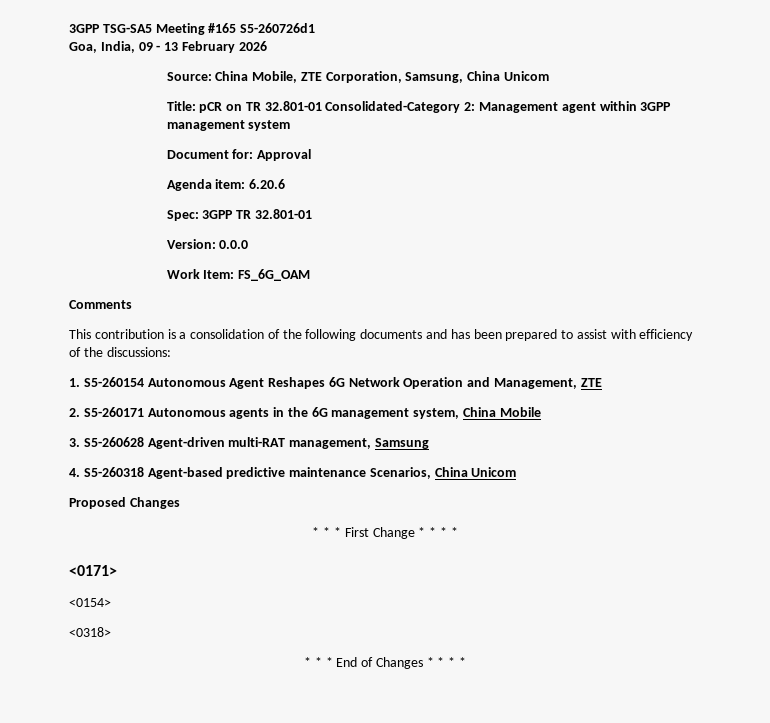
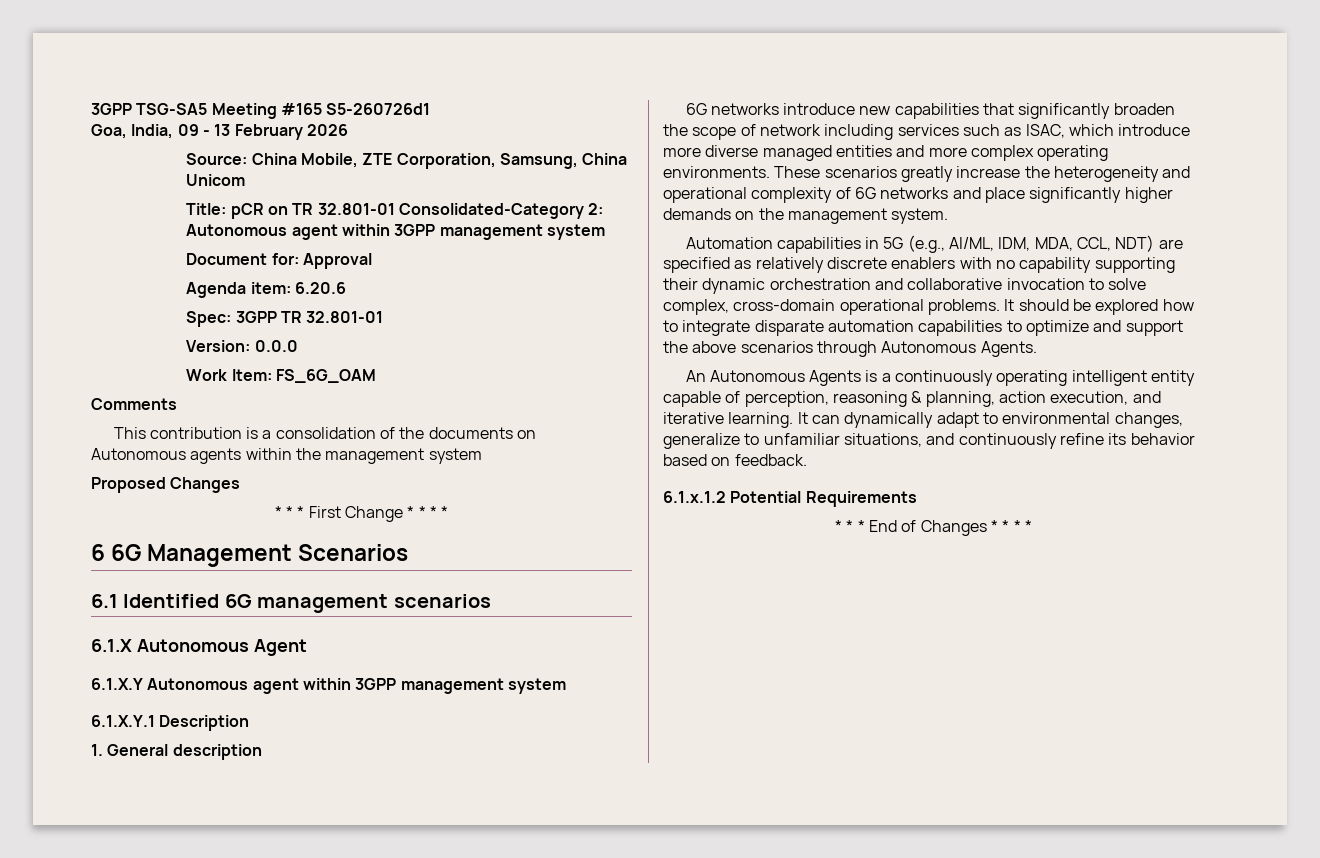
[479,102,559,113] Management -> [186,224,288,236] Autonomous
[305,329,694,341] [69,347,171,357] [69,377,602,389] [69,407,541,419] [69,437,429,449] [69,467,517,479] following documents and has been prepared to assist with efficiency of the discussions: // 1. S5-260154 Autonomous Agent Reshapes 6G Network Operation and Management, ZTE // 2. S5-260171 Autonomous agents in the 6G management system, China Mobile // 3. S5-260628 Agent-driven multi-RAT management, Samsung // 4. S5-260318 Agent-based predictive maintenance Scenarios, China Unicom -> [428,427,537,439] [91,448,482,464] documents on Autonomous agents within the management system
[69,565,117,576] [69,598,111,607] [69,627,111,637] <0171> // <0154> // <0318> -> [91,544,409,567] [91,594,491,613] [91,639,307,656] [91,678,566,694] [91,715,250,731] [91,744,262,760] [685,103,1175,119] [663,124,1191,140] [663,145,1109,161] [663,166,1191,182] [663,187,1173,203] [663,208,949,224] [685,235,1183,253] [663,257,1175,273] [663,278,1147,294] [663,299,1194,315] [663,320,1183,336] [663,341,1037,357] [685,370,1196,386] [663,391,1161,407] [663,412,1183,428] [663,433,1195,449] [663,454,807,466] [663,491,917,507] 6 6G Management Scenarios // 6.1 Identified 6G management scenarios // 6.1.X Autonomous Agent // 6.1.X.Y Autonomous agent within 3GPP management system // 6.1.X.Y.1 Description // 1. General description // 6G networks introduce new capabilities that significantly broaden the scope of network including services such as ISAC, which introduce more diverse managed entities and more complex operating environments. These scenarios greatly increase the heterogeneity and operational complexity of 6G networks and place significantly higher demands on the management system. // Automation capabilities in 5G (e.g., AI/ML, IDM, MDA, CCL, NDT) are specified as relatively discrete enablers with no capability supporting their dynamic orchestration and collaborative invocation to solve complex, cross-domain operational problems. It should be explored how to integrate disparate automation capabilities to optimize and support the above scenarios through Autonomous Agents. // An Autonomous Agents is a continuously operating intelligent entity capable of perception, reasoning & planning, action execution, and iterative learning. It can dynamically adapt to environmental changes, generalize to unfamiliar situations, and continuously refine its behavior based on feedback. // 6.1.x.1.2 Potential Requirements

